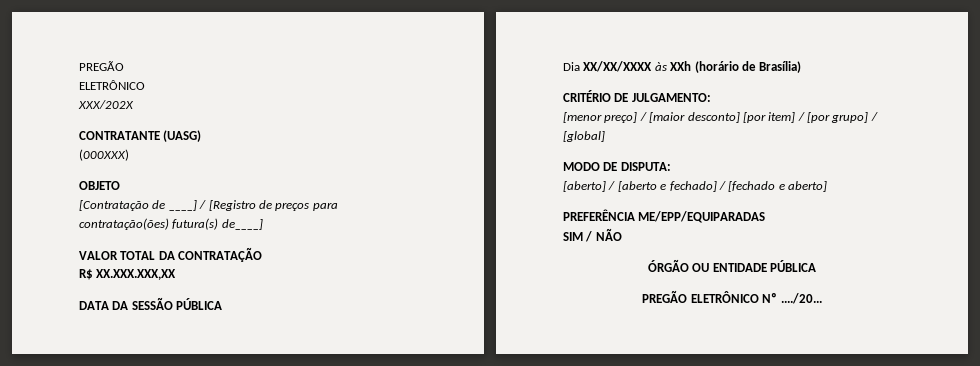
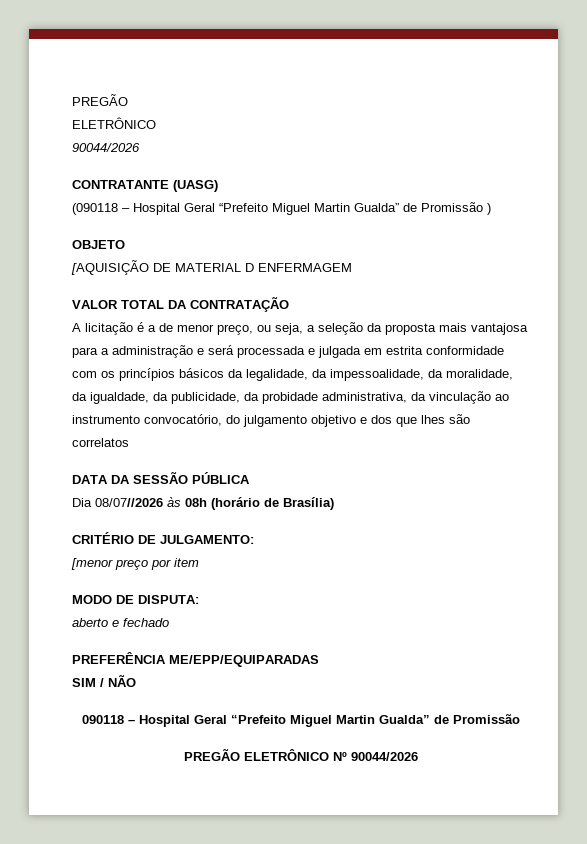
[78,100,134,109] XXX/202X -> [72,143,140,152] 90044/2026
[79,149,129,161] [79,181,120,190] [79,200,338,211] [79,218,263,230] [79,247,263,262] [79,269,177,280] (000XXX) // OBJETO // [Contratação de ____] / [Registro de preços para contratação(ões) futura(s) de____] // VALOR TOTAL DA CONTRATAÇÃO // R$ XX.XXX.XXX,XX -> [72,202,491,215] [72,240,125,249] [71,260,352,275] [72,297,289,312] [72,322,528,335] [72,345,504,358] [72,368,513,381] [72,391,509,404] [72,414,470,427] [72,438,129,447] (090118 – Hospital Geral “Prefeito Miguel Martin Gualda” de Promissão ) // OBJETO // [AQUISIÇÃO DE MATERIAL D ENFERMAGEM // VALOR TOTAL DA CONTRATAÇÃO // A licitação é a de menor preço, ou seja, a seleção da proposta mais vantajosa para a administração e será processada e julgada em estrita conformidade com os princípios básicos da legalidade, da impessoalidade, da moralidade, da igualdade, da publicidade, da probidade administrativa, da vinculação ao instrumento convocatório, do julgamento objetivo e dos que lhes são correlatos
[583,61,692,72] XX/XX/XXXX às XXh -> [95,497,207,507] 08/07//2026 às 08h
[604,112,878,123] [563,131,605,142] [563,162,671,171] [563,181,827,192] preço] / [maior desconto] [por item] / [por grupo] / [global] // MODO DE DISPUTA: // [aberto] / [aberto e fechado] / [fechado e aberto] -> [115,558,199,570] [72,595,199,604] [72,618,169,627] preço por item // MODO DE DISPUTA: // aberto e fechado
[647,259,817,272] ÓRGÃO OU ENTIDADE PÚBLICA -> [81,714,520,727] 090118 – Hospital Geral “Prefeito Miguel Martin Gualda” de Promissão
[780,293,822,304] ..../20... -> [350,752,418,761] 90044/2026

